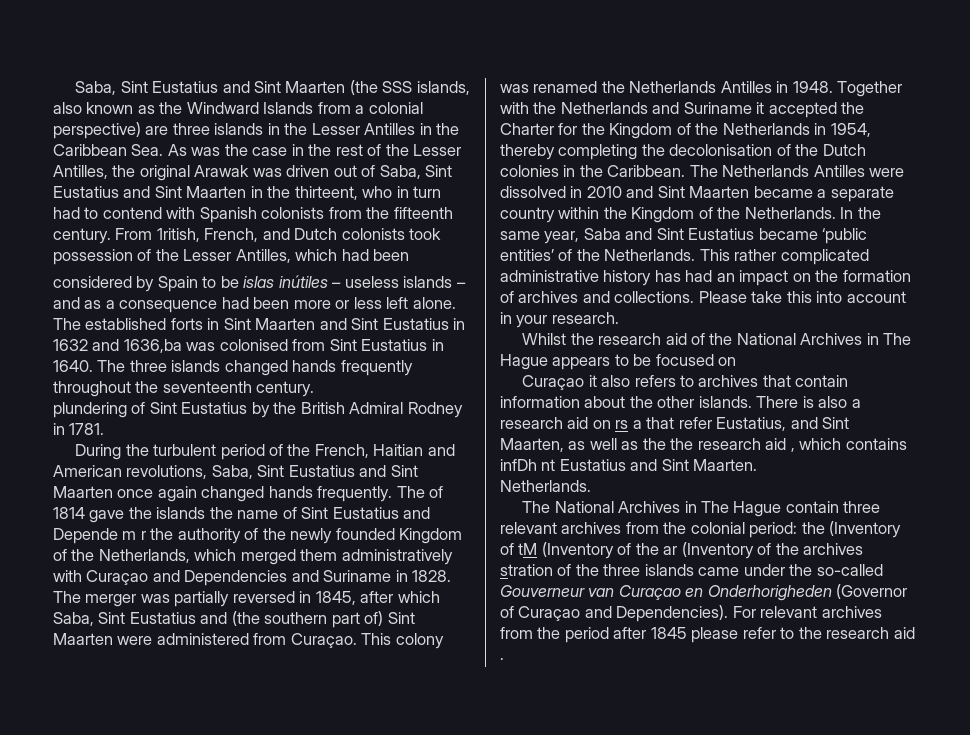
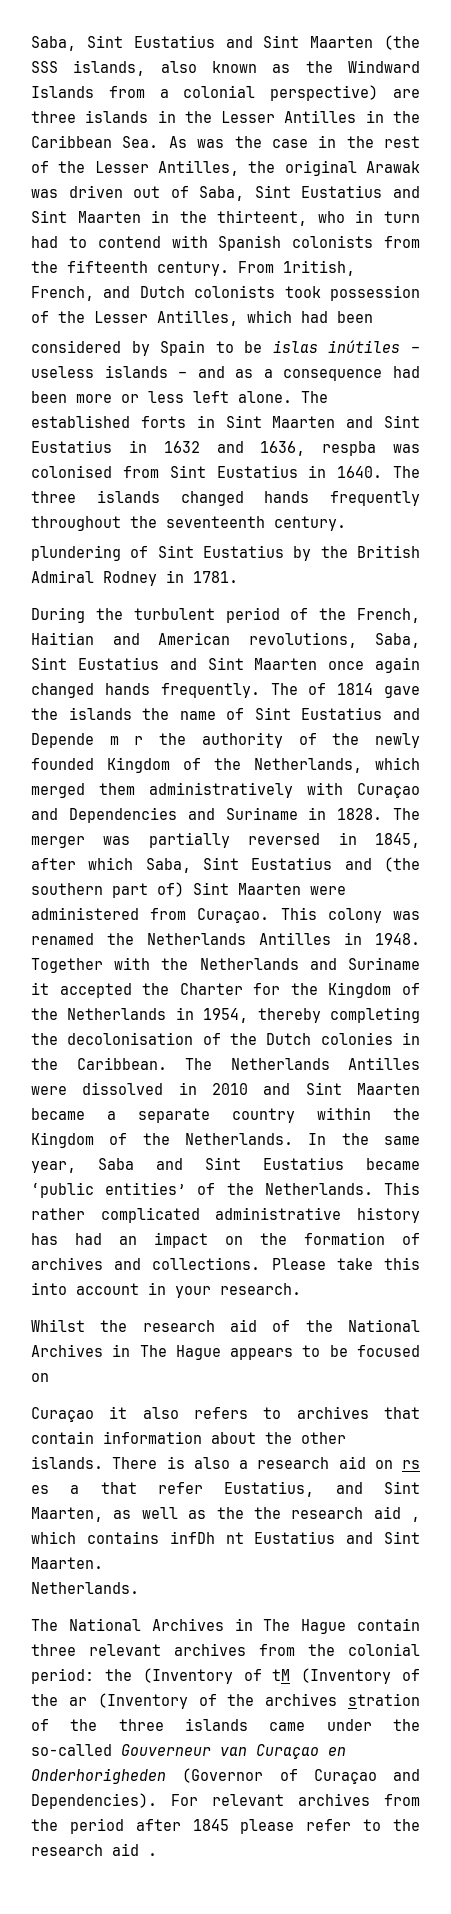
[123,339,182,353] 1636,ba -> [260,441,377,456] 1636, respba
(629, 424) none -> [31,1485,49,1494] es

